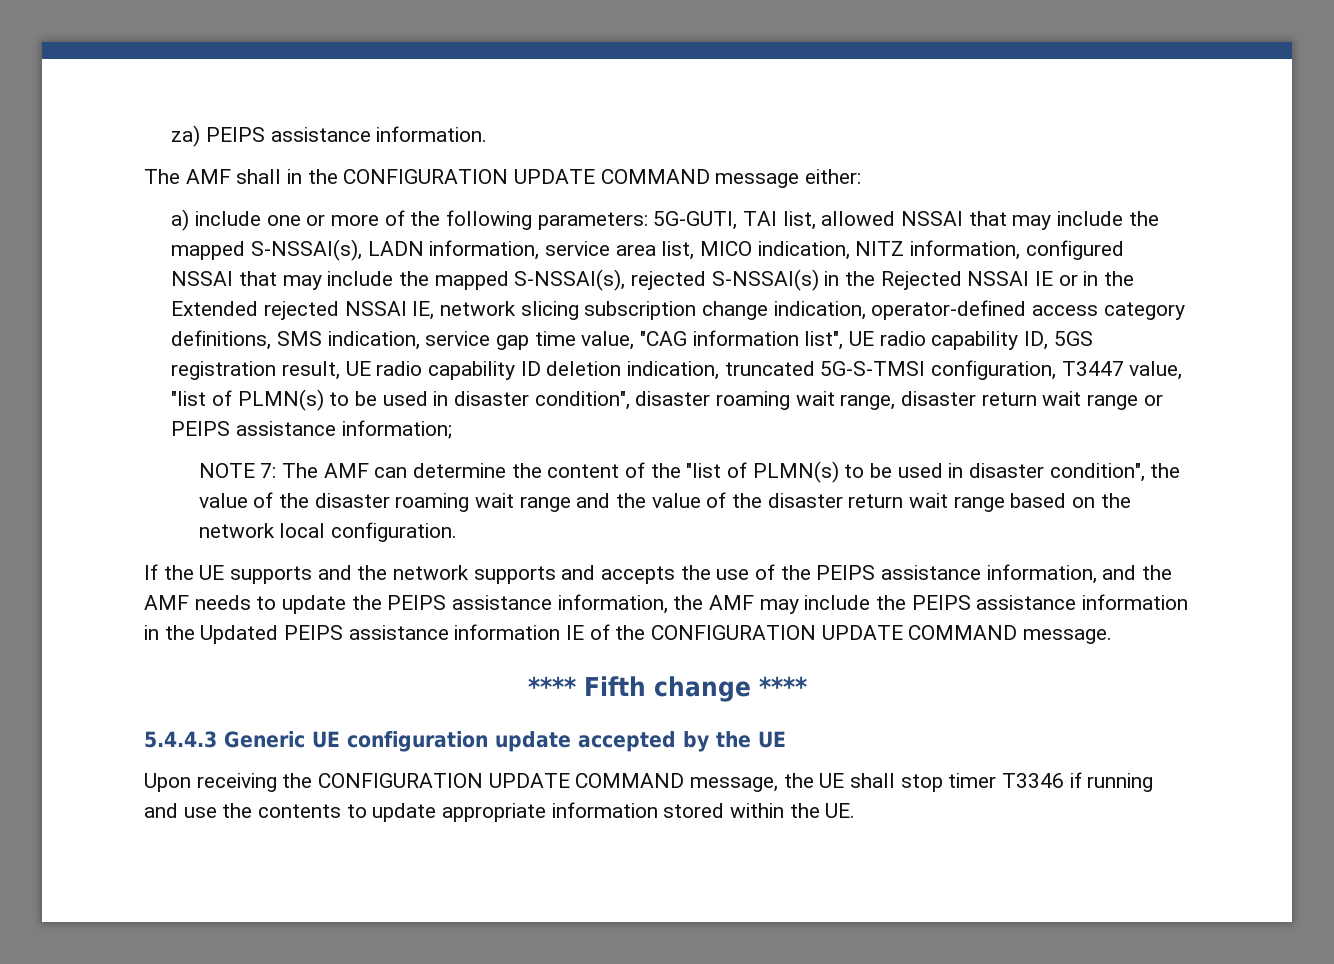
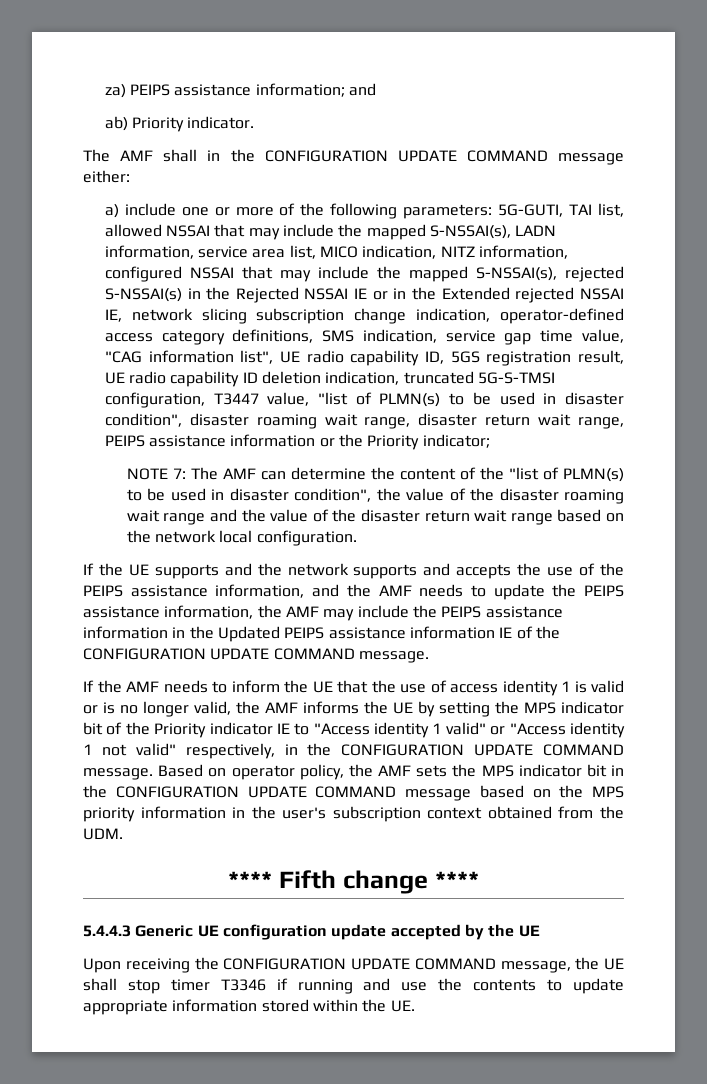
[376,126,488,142] information. -> [255,83,377,97] [104,116,255,132] information; and // ab) Priority indicator.
[1086,394,1163,410] [171,420,452,439] range or PEIPS assistance information; -> [577,417,624,429] [104,434,490,450] range, PEIPS assistance information or the Priority indicator;
(1113, 636) none -> [83,680,624,696] [83,701,624,717] [83,722,626,738] [83,743,624,759] [83,764,625,780] [83,785,624,801] [83,806,624,822] [83,828,123,840] // If the AMF needs to inform the UE that the use of access identity 1 is valid or is no longer valid, the AMF informs the UE by setting the MPS indicator bit of the Priority indicator IE to "Access identity 1 valid" or "Access identity 1 not valid" respectively, in the CONFIGURATION UPDATE COMMAND message. Based on operator policy, the AMF sets the MPS indicator bit in the CONFIGURATION UPDATE COMMAND message based on the MPS priority information in the user's subscription context obtained from the UDM.

